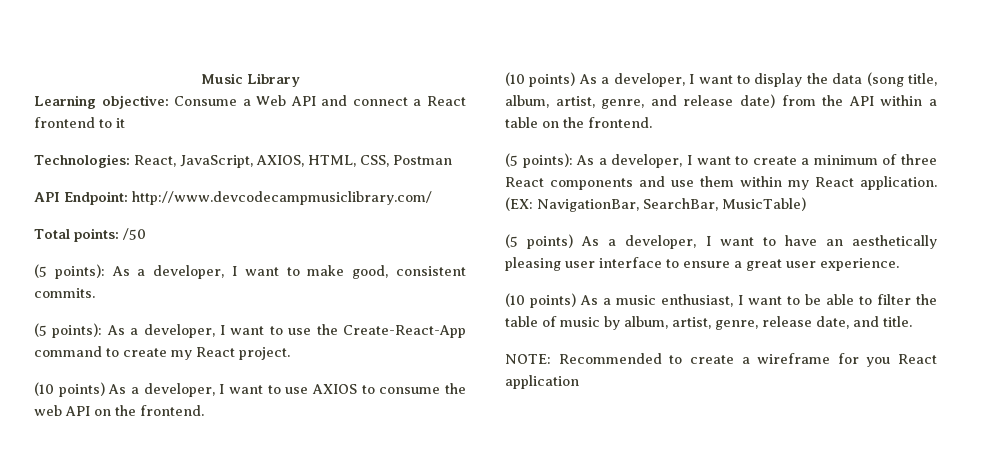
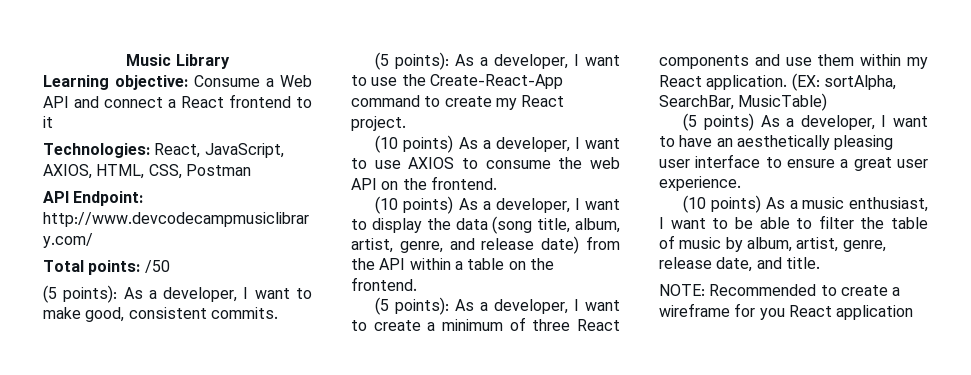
[537,199,639,212] NavigationBar, -> [823,75,896,90] sortAlpha,

